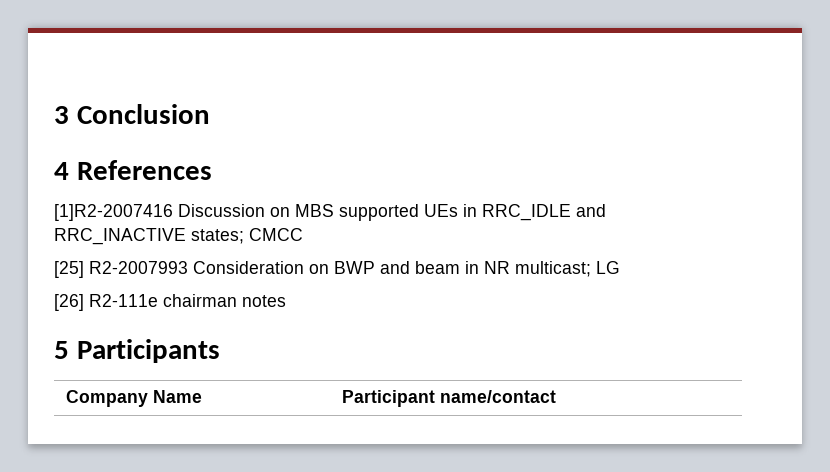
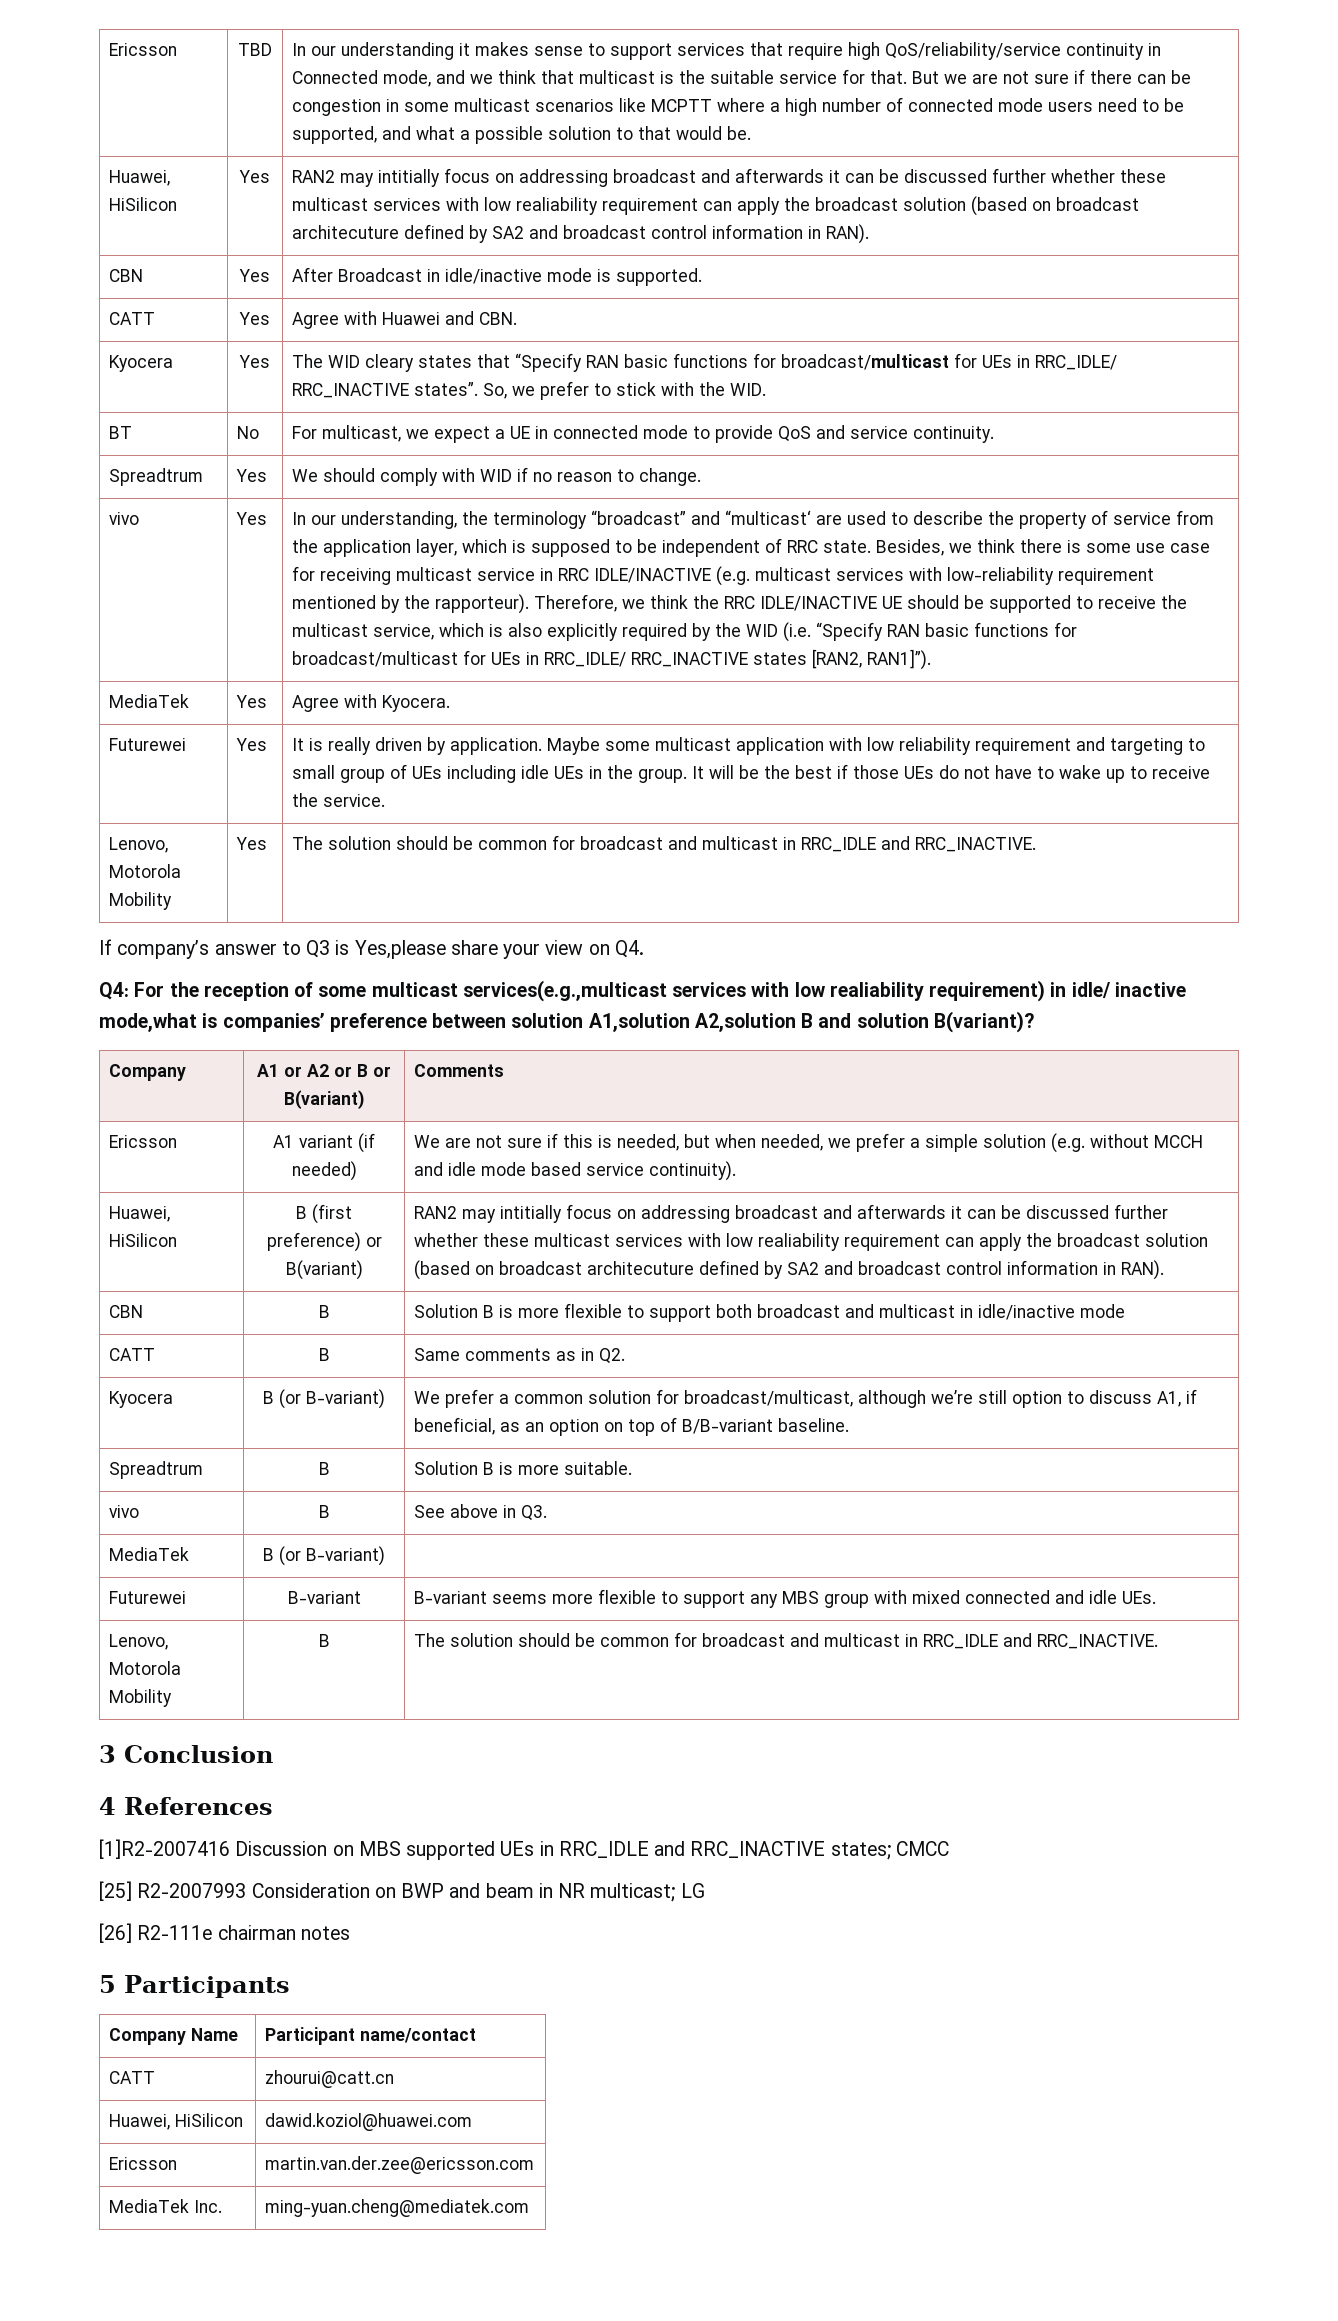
(54, 115) none -> [109,43,178,56] [238,43,272,56] [292,42,1162,60] [292,69,1192,87] [292,97,1185,116] [292,126,752,144] [109,170,171,186] [109,197,178,211] [239,170,270,183] [292,168,1167,187] [292,196,1140,216] [292,224,870,244] [109,269,144,282] [239,269,270,282] [292,267,703,286] [109,312,156,325] [239,312,270,325] [292,311,518,329] [109,355,174,372] [239,355,270,368] [292,353,1118,372] [292,381,767,400] [109,426,133,439] [237,426,260,439] [292,425,995,443] [109,468,204,486] [236,469,268,482] [292,467,702,486] [109,512,140,525] [236,512,268,525] [292,510,1215,529] [292,538,1211,557] [292,566,1155,586] [292,594,1188,614] [292,622,1078,642] [292,649,932,670] [109,694,190,708] [236,695,268,708] [292,694,451,712] [109,738,187,751] [236,738,268,751] [292,737,1206,755] [292,764,1211,783] [292,793,386,807] [109,837,169,853] [109,864,182,878] [109,892,173,910] [236,837,268,850] [292,835,1037,852] [99,939,644,959] [99,980,1186,1002] [99,1011,1034,1033] [109,1064,187,1081] [257,1064,391,1077] [283,1090,365,1109] [414,1064,505,1077] [109,1135,178,1148] [273,1133,375,1153] [291,1161,357,1181] [414,1133,1204,1153] [414,1161,737,1181] [109,1206,171,1222] [109,1233,178,1247] [296,1204,352,1224] [266,1232,382,1252] [285,1260,363,1280] [414,1204,1169,1223] [414,1233,1209,1251] [414,1260,1165,1280] [109,1305,144,1318] [318,1305,330,1318] [414,1303,1126,1322] [109,1348,156,1361] [318,1348,330,1361] [414,1348,626,1364] [109,1391,174,1408] [263,1389,385,1409] [414,1389,1198,1408] [414,1417,850,1436] [109,1461,204,1479] [318,1462,330,1475] [414,1461,633,1475] [109,1505,140,1518] [318,1505,330,1518] [414,1504,548,1521] [109,1547,190,1561] [263,1546,385,1566] [109,1591,187,1604] [287,1591,361,1604] [414,1589,1157,1608] [109,1634,169,1650] [109,1661,182,1675] [109,1689,173,1707] [318,1634,330,1647] [414,1632,1159,1649] Ericsson | TBD | In our understanding it makes sense to support services that require high QoS/reliability/service continuity in Connected mode, and we think that multicast is the suitable service for that. But we are not sure if there can be congestion in some multicast scenarios like MCPTT where a high number of connected mode users need to be supported, and what a possible solution to that would be. // Huawei, HiSilicon | Yes | RAN2 may intitially focus on addressing broadcast and afterwards it can be discussed further whether these multicast services with low realiability requirement can apply the broadcast solution (based on broadcast architecuture defined by SA2 and broadcast control information in RAN). // CBN | Yes | After Broadcast in idle/inactive mode is supported. // CATT | Yes | Agree with Huawei and CBN. // Kyocera | Yes | The WID cleary states that “Specify RAN basic functions for broadcast/multicast for UEs in RRC_IDLE/ RRC_INACTIVE states”. So, we prefer to stick with the WID. // BT | No | For multicast, we expect a UE in connected mode to provide QoS and service continuity. // Spreadtrum | Yes | We should comply with WID if no reason to change. // vivo | Yes | In our understanding, the terminology “broadcast” and “multicast‘ are used to describe the property of service from the application layer, which is supposed to be independent of RRC state. Besides, we think there is some use case for receiving multicast service in RRC IDLE/INACTIVE (e.g. multicast services with low-reliability requirement mentioned by the rapporteur). Therefore, we think the RRC IDLE/INACTIVE UE should be supported to receive the multicast service, which is also explicitly required by the WID (i.e. “Specify RAN basic functions for broadcast/multicast for UEs in RRC_IDLE/ RRC_INACTIVE states [RAN2, RAN1]”). // MediaTek | Yes | Agree with Kyocera. // Futurewei | Yes | It is really driven by application. Maybe some multicast application with low reliability requirement and targeting to small group of UEs including idle UEs in the group. It will be the best if those UEs do not have to wake up to receive the service. // Lenovo, Motorola Mobility | Yes | The solution should be common for broadcast and multicast in RRC_IDLE and RRC_INACTIVE. // If company’s answer to Q3 is Yes,please share your view on Q4. // Q4: For the reception of some multicast services(e.g.,multicast services with low realiability requirement) in idle/ inactive mode,what is companies’ preference between solution A1,solution A2,solution B and solution B(variant)? // Company | A1 or A2 or B or B(variant) | Comments // Ericsson | A1 variant (if needed) | We are not sure if this is needed, but when needed, we prefer a simple solution (e.g. without MCCH and idle mode based service continuity). // Huawei, HiSilicon | B (first preference) or B(variant) | RAN2 may intitially focus on addressing broadcast and afterwards it can be discussed further whether these multicast services with low realiability requirement can apply the broadcast solution (based on broadcast architecuture defined by SA2 and broadcast control information in RAN). // CBN | B | Solution B is more flexible to support both broadcast and multicast in idle/inactive mode // CATT | B | Same comments as in Q2. // Kyocera | B (or B-variant) | We prefer a common solution for broadcast/multicast, although we’re still option to discuss A1, if beneficial, as an option on top of B/B-variant baseline. // Spreadtrum | B | Solution B is more suitable. // vivo | B | See above in Q3. // MediaTek | B (or B-variant) | // Futurewei | B-variant | B-variant seems more flexible to support any MBS group with mixed connected and idle UEs. // Lenovo, Motorola Mobility | B | The solution should be common for broadcast and multicast in RRC_IDLE and RRC_INACTIVE. //
(556, 396) none -> [109,2071,156,2084] [265,2070,395,2088] [109,2113,244,2130] [265,2113,473,2131] [109,2157,178,2170] [265,2156,535,2174] [109,2199,223,2213] [265,2199,530,2217] // CATT | zhourui@catt.cn // Huawei, HiSilicon | dawid.koziol@huawei.com // Ericsson | martin.van.der.zee@ericsson.com // MediaTek Inc. | ming-yuan.cheng@mediatek.com

